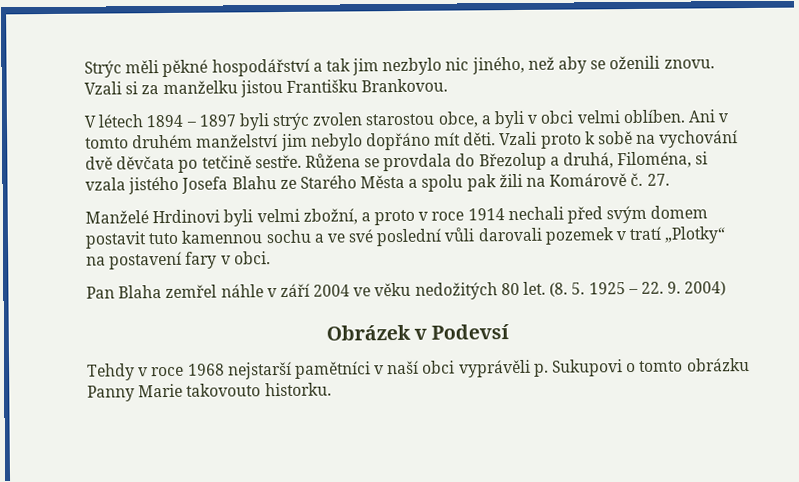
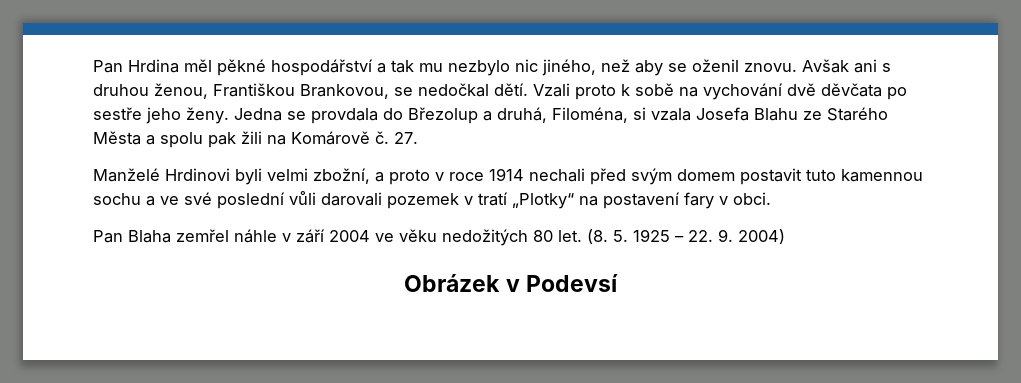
[84,60,160,78] Strýc měli -> [93,59,212,73] Pan Hrdina měl
[352,58,380,76] jim -> [419,63,443,72] mu
[609,55,715,70] [84,78,449,98] [84,109,729,131] [85,132,497,152] oženili znovu. Vzali si za manželku jistou Františku Brankovou. // V létech 1894 – 1897 byli strýc zvolen starostou obce, a byli v obci velmi oblíben. Ani v tomto druhém manželství jim nebylo dopřáno mít děti. -> [692,59,891,73] [93,83,528,99] oženil znovu. Avšak ani s druhou ženou, Františkou Brankovou, se nedočkal dětí.
[201,153,361,169] tetčině sestře. Růžena -> [93,107,282,124] sestře jeho ženy. Jedna
[128,176,180,195] jistého -> (691, 114) none
[87,358,750,381] [87,382,332,402] // Tehdy v roce 1968 nejstarší pamětníci v naší obci vyprávěli p. Sukupovi o tomto obrázku Panny Marie takovouto historku. -> (618, 283) none

